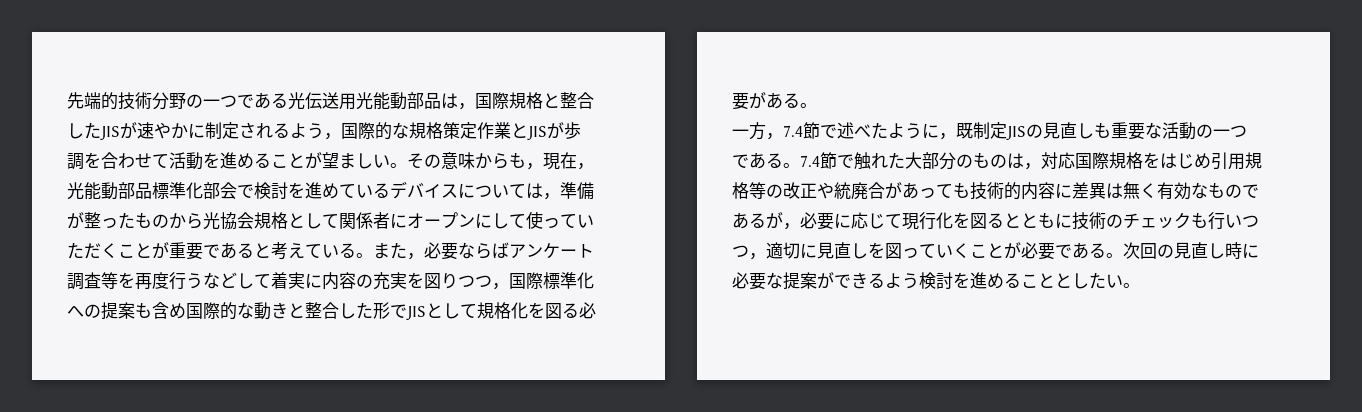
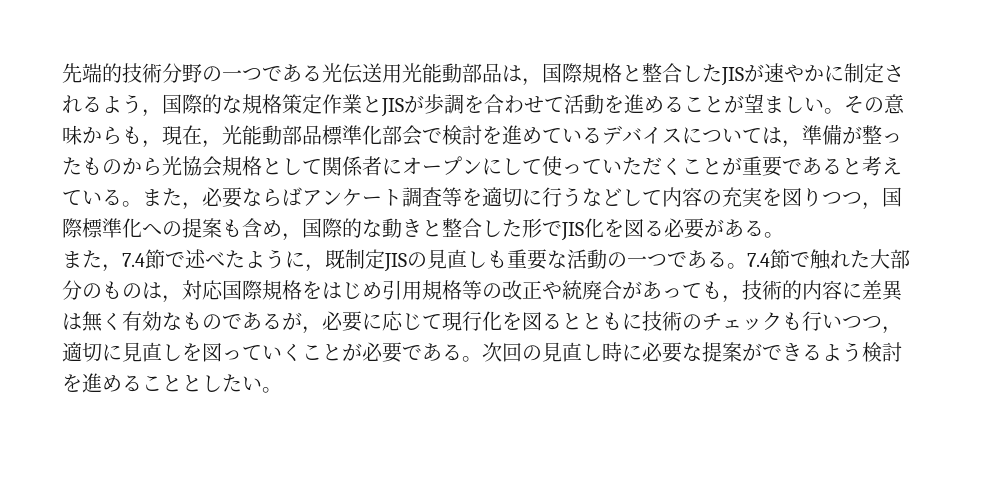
[135,272,169,290] 再度 -> [482,187,542,207] 適切に
[271,272,322,289] 着実に -> (662, 197) none
(186, 311) none -> [282,233,302,241] ，
[426,302,511,319] として規格 -> (584, 231) none
[732,122,766,140] 一方 -> [62,250,102,268] また
(970, 190) none -> [722,295,742,303] ，

